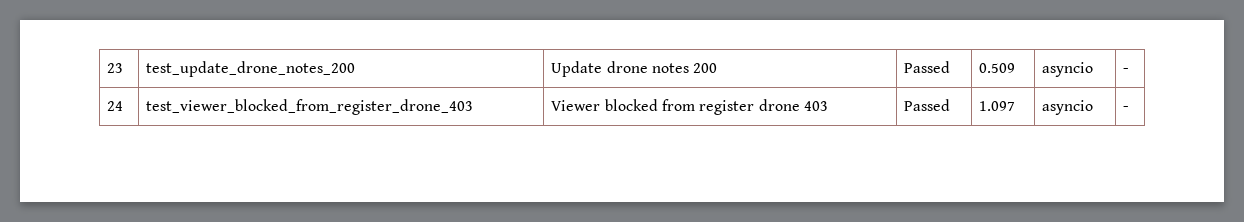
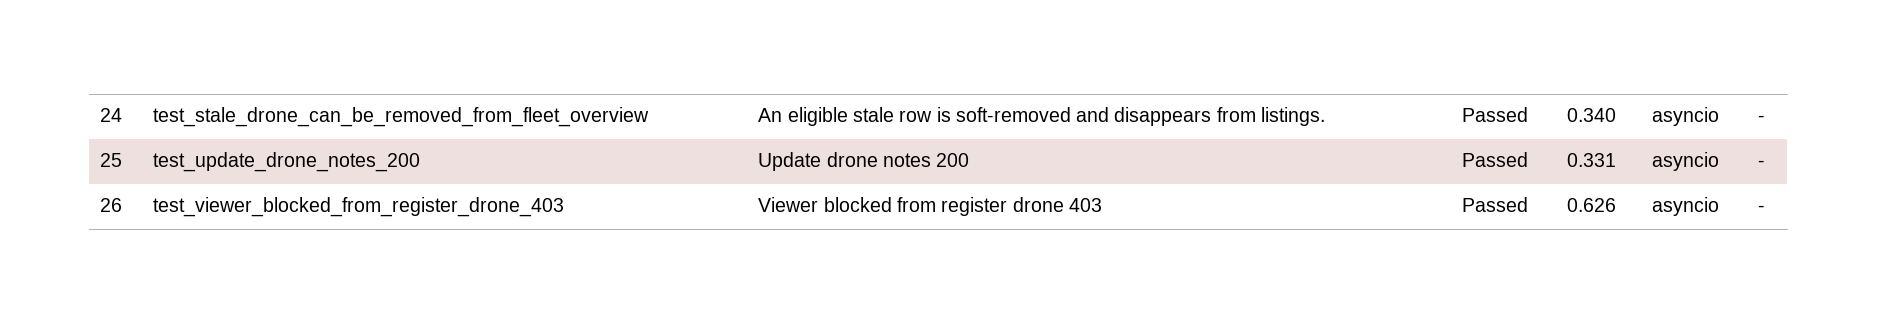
[107,63,124,73] 23 -> [100,108,123,122] [153,107,650,127] [758,107,1325,126] [1462,107,1529,122] [1567,108,1617,122] [1652,107,1720,126] [1758,115,1766,122] [100,153,123,167] 24 | test_stale_drone_can_be_removed_from_fleet_overview | An eligible stale row is soft-removed and disappears from listings. | Passed | 0.340 | asyncio | - // 25
[979,63,1016,73] [1042,62,1094,77] [1123,68,1130,73] [107,101,124,111] 0.509 | asyncio | - // 24 -> [1567,153,1617,167] [1652,152,1720,171] [1758,160,1766,167] [100,198,123,212] 0.331 | asyncio | - // 26
[979,101,1016,111] 1.097 -> [1567,198,1617,212] 0.626

